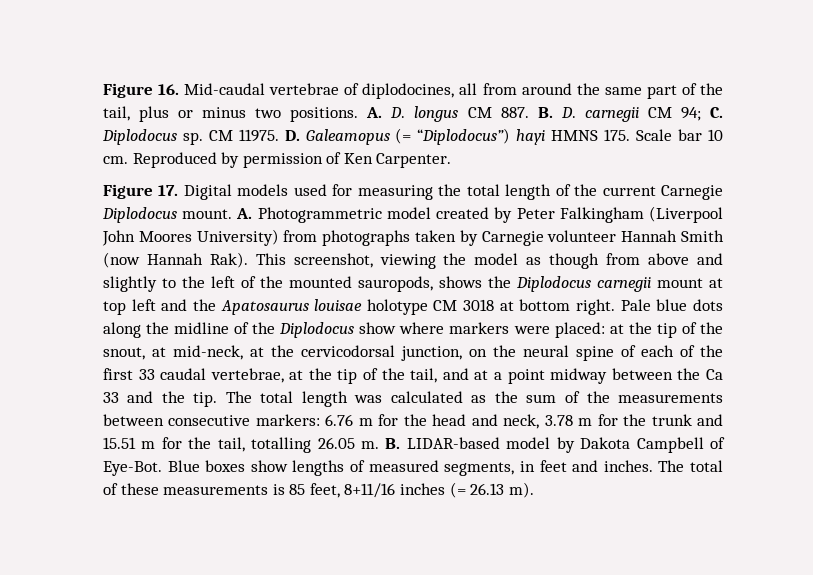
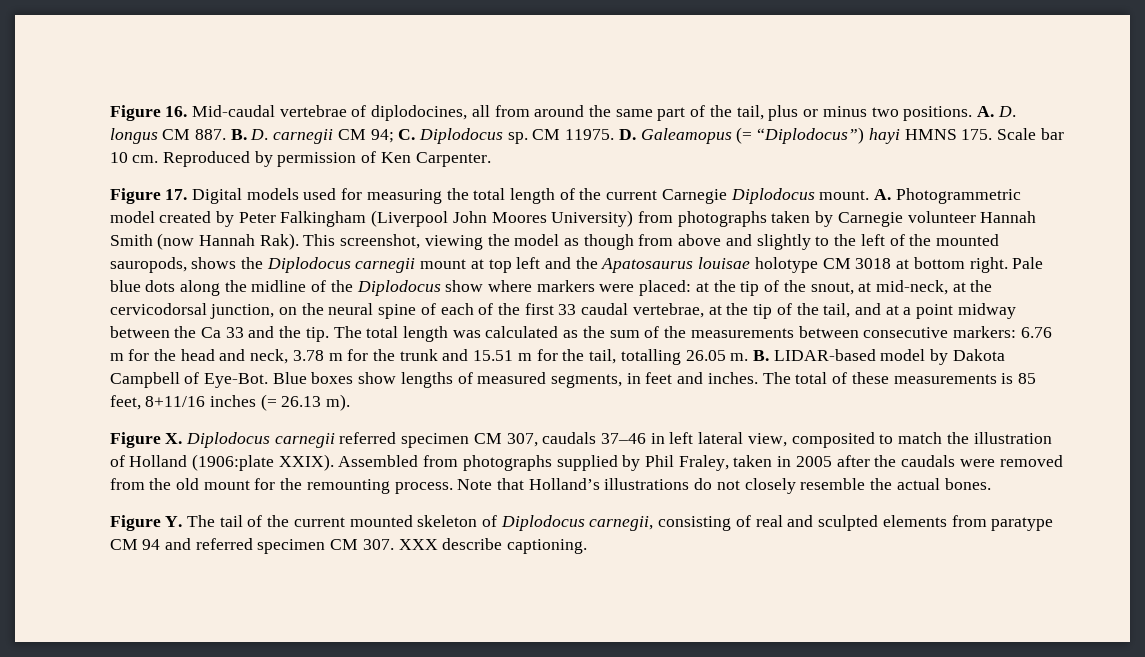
(534, 490) none -> [109,432,1052,448] [109,454,1063,471] [109,478,991,494] [109,515,1054,531] [109,538,588,554] // Figure X. Diplodocus carnegii referred specimen CM 307, caudals 37–46 in left lateral view, composited to match the illustration of Holland (1906:plate XXIX). Assembled from photographs supplied by Phil Fraley, taken in 2005 after the caudals were removed from the old mount for the remounting process. Note that Holland’s illustrations do not closely resemble the actual bones. // Figure Y. The tail of the current mounted skeleton of Diplodocus carnegii, consisting of real and sculpted elements from paratype CM 94 and referred specimen CM 307. XXX describe captioning.

